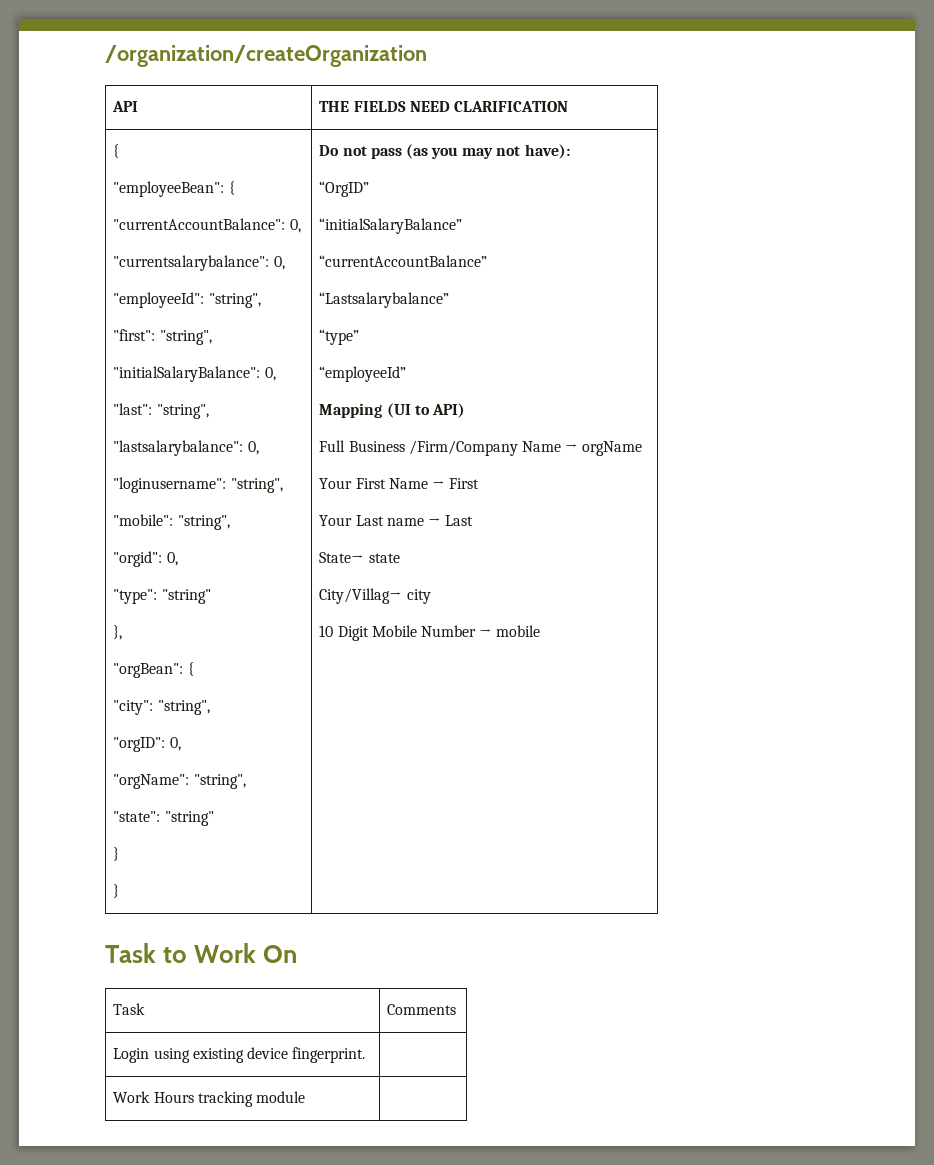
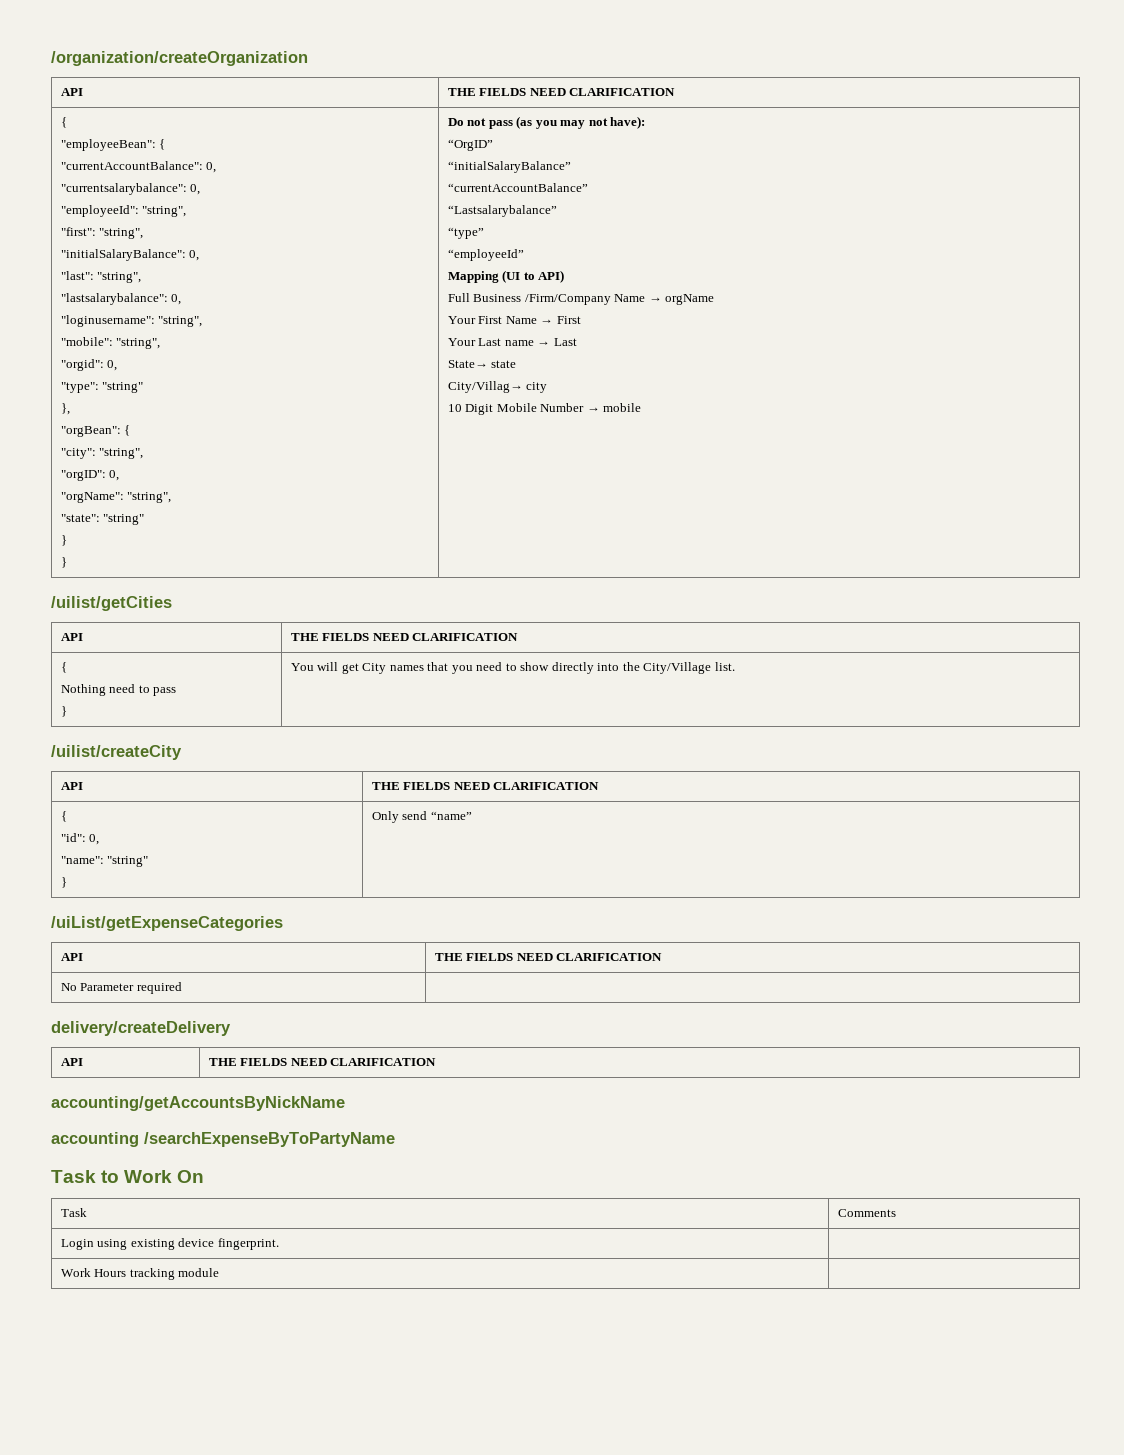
(541, 631) none -> [51,596,172,611] [60,633,83,641] [290,633,519,641] [60,662,67,673] [60,684,177,696] [60,706,67,717] [290,662,735,674] [51,745,182,760] [60,782,83,790] [371,782,600,790] [60,811,67,822] [60,833,100,845] [60,856,149,867] [60,877,67,888] [371,811,472,823] [51,916,283,931] [60,953,83,961] [434,953,663,961] [60,982,182,994] [51,1021,231,1036] [60,1058,83,1066] [208,1058,437,1066] [51,1096,345,1111] [51,1132,395,1147] // /uilist/getCities // API | THE FIELDS NEED CLARIFICATION // { // Nothing need to pass // } | You will get City names that you need to show directly into the City/Village list. // /uilist/createCity // API | THE FIELDS NEED CLARIFICATION // { // "id": 0, // "name": "string" // } | Only send “name” // /uiList/getExpenseCategories // API | THE FIELDS NEED CLARIFICATION // No Parameter required | // delivery/createDelivery // API | THE FIELDS NEED CLARIFICATION // accounting/getAccountsByNickName // accounting /searchExpenseByToPartyName

